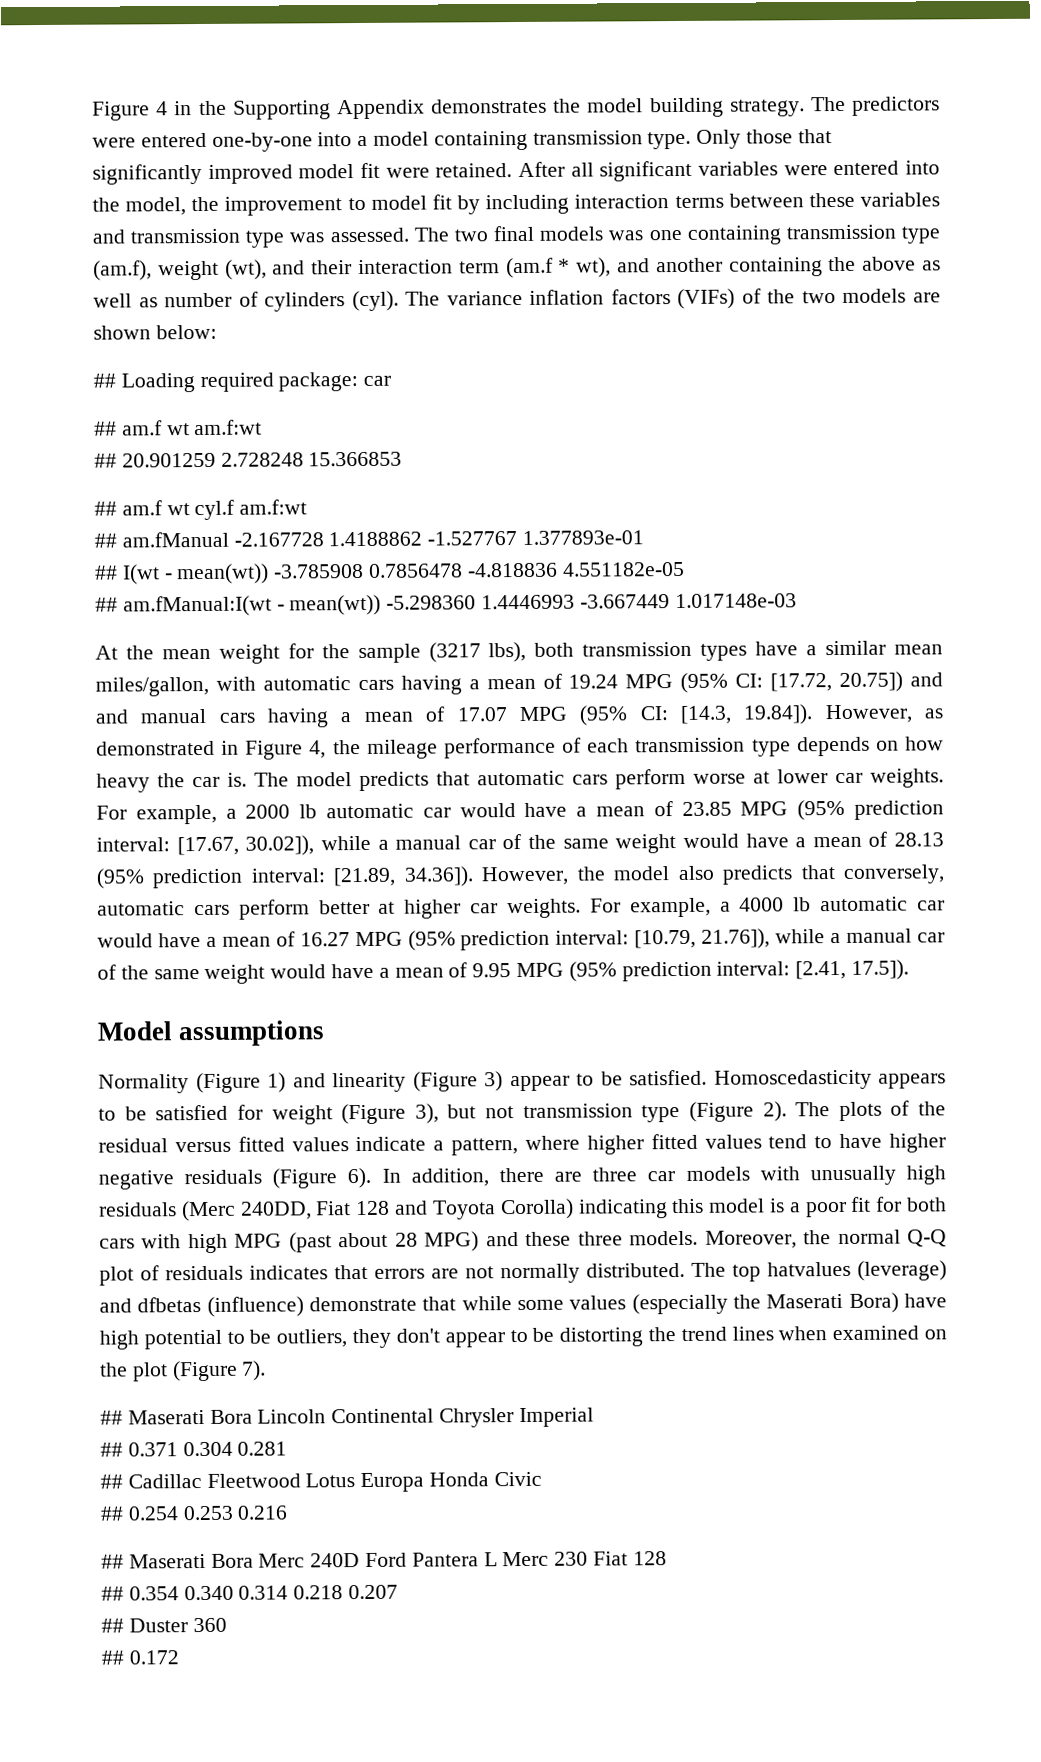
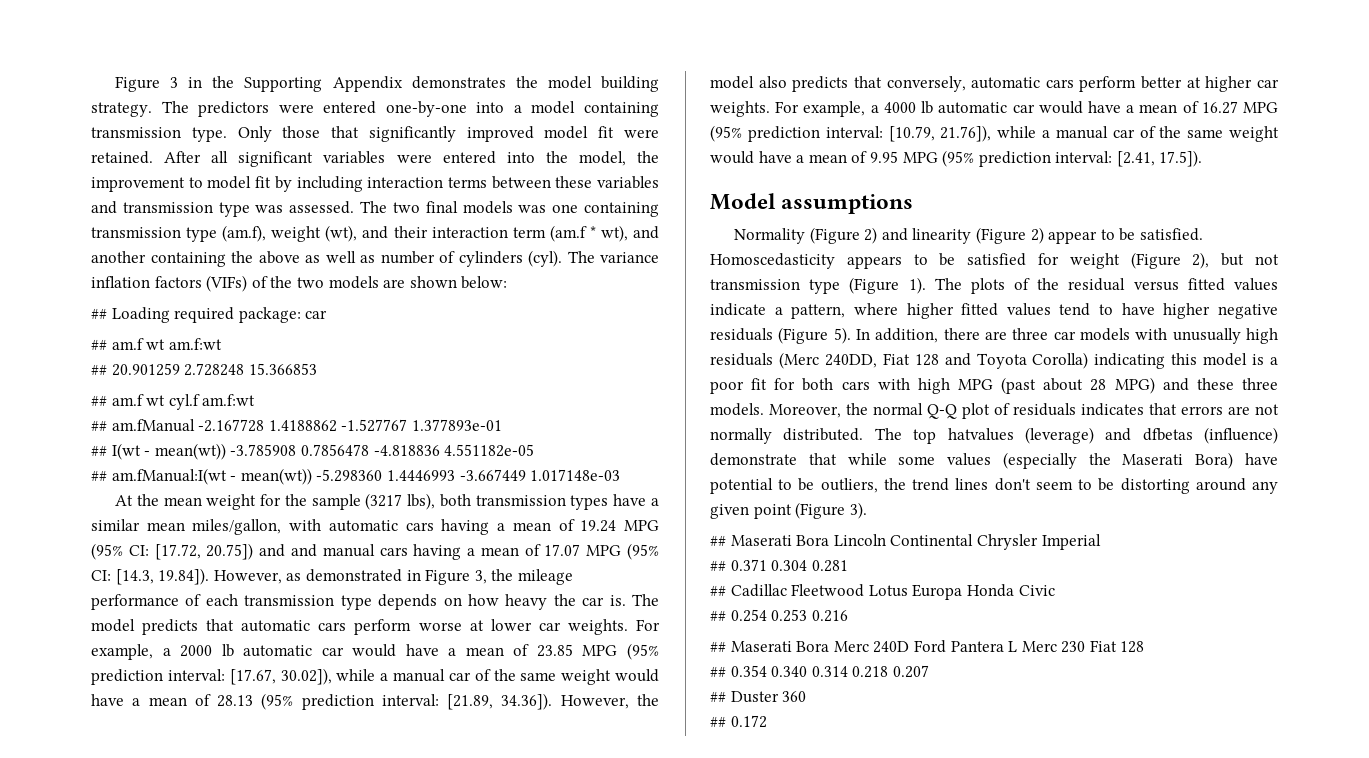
[92,101,169,121] Figure 4 -> [115,76,179,92] Figure 3
[309,740,327,759] 4, -> [474,570,487,584] 3,
[267,1072,286,1093] 1) -> [864,227,878,244] 2)
[484,1071,503,1092] 3) -> [1030,227,1044,244] 2)
[414,1103,439,1124] 3), -> [1192,252,1210,269] 2),
[762,1101,787,1122] 2). -> [908,277,926,294] 1).
[347,1167,372,1189] 6). -> [833,327,851,344] 5).
[99,1330,139,1350] high -> (1278, 459) none
[352,1325,947,1349] [100,1360,267,1382] they don't appear to be distorting the trend lines when examined on the plot (Figure 7). -> [883,478,1278,494] [710,502,867,519] the trend lines don't seem to be distorting around any given point (Figure 3).

